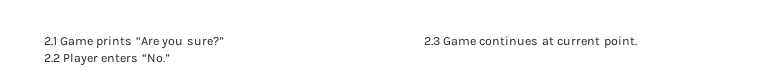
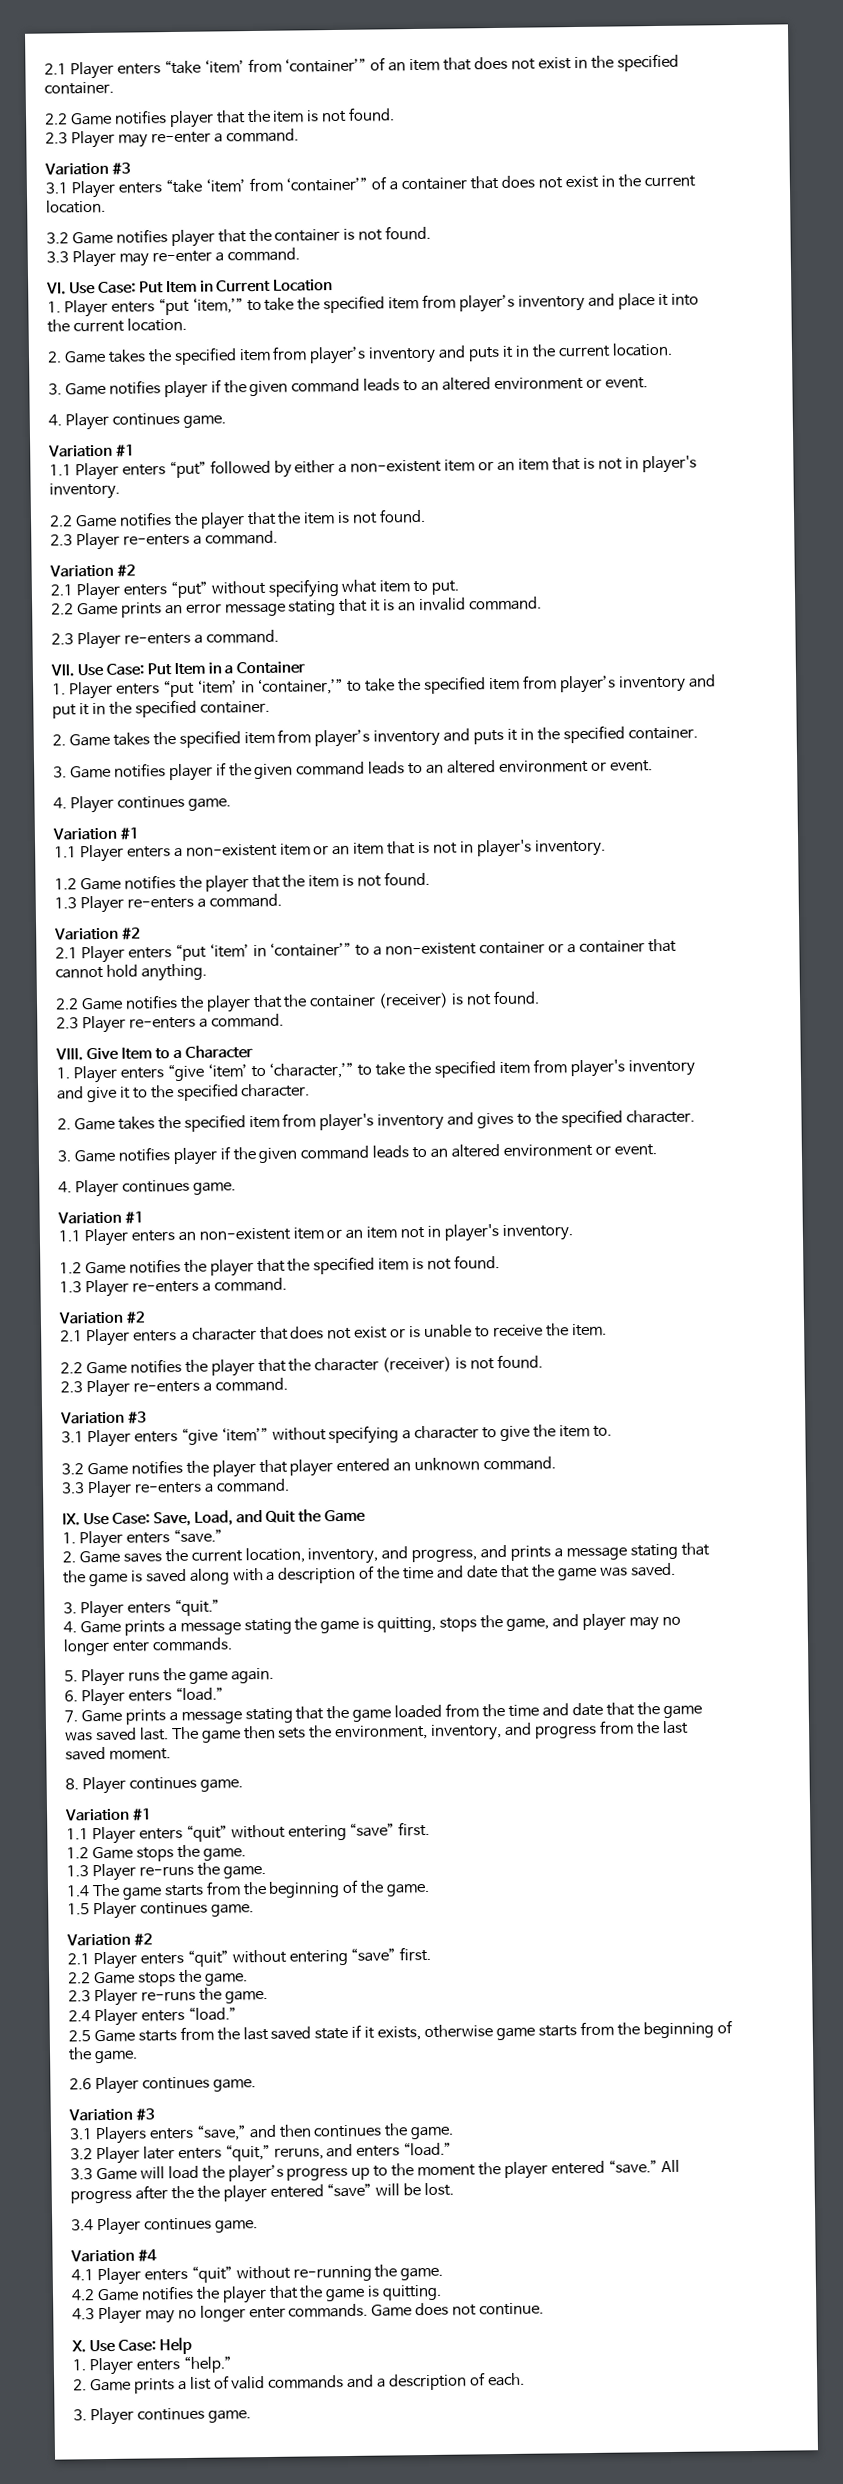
[43,36,224,49] [43,53,170,66] [423,36,637,48] 2.1 Game prints “Are you sure?” // 2.2 Player enters “No.” // 2.3 Game continues at current point. -> [44,53,679,80] [44,81,114,95] [44,107,396,129] [45,128,299,149] [44,162,131,176] [45,174,696,199] [46,199,106,214] [46,225,432,248] [46,247,300,268] [46,279,334,295] [47,293,699,318] [47,317,187,333] [47,342,673,365] [48,376,648,399] [48,412,226,431] [48,444,135,458] [49,455,697,481] [49,482,120,500] [49,508,427,530] [50,530,278,551] [49,564,136,578] [50,578,460,601] [51,596,542,618] [51,629,279,650] [50,661,306,677] [52,674,716,700] [52,699,270,719] [52,725,698,748] [53,759,653,782] [53,795,231,814] [52,827,139,841] [54,839,606,863] [54,871,431,893] [54,893,282,914] [54,927,141,941] [55,938,677,964] [55,963,207,982] [55,990,541,1013] [56,1013,284,1034] [55,1045,253,1061] [56,1059,695,1084] [57,1083,311,1103] [57,1109,695,1132] [57,1143,657,1166] [58,1179,236,1198] [57,1211,144,1225] [58,1224,573,1247] [59,1255,501,1277] [59,1277,287,1298] [58,1311,145,1325] [60,1323,607,1347] [60,1354,544,1377] [60,1377,288,1398] [60,1411,147,1425] [61,1424,612,1448] [61,1456,557,1478] [61,1478,290,1499] [62,1509,367,1527] [62,1528,223,1549] [62,1542,710,1565] [63,1562,676,1587] [63,1598,220,1619] [63,1613,681,1636] [63,1637,233,1656] [64,1667,274,1687] [64,1686,224,1707] [64,1702,702,1725] [65,1720,689,1743] [65,1746,171,1761] [65,1776,243,1795] [65,1808,152,1822] [66,1821,431,1845] [66,1844,246,1862] [66,1862,266,1882] [66,1879,431,1900] [67,1901,254,1920] [66,1933,153,1947] [67,1946,432,1970] [68,1969,248,1987] [68,1987,268,2007] [68,2006,237,2027] [68,2020,733,2043] [68,2047,138,2064] [69,2076,256,2095] [68,2108,155,2122] [69,2123,455,2145] [70,2141,453,2165] [70,2159,680,2183] [70,2182,455,2204] [71,2217,258,2236] [70,2249,157,2263] [71,2264,444,2286] [71,2284,443,2304] [72,2302,545,2325] [71,2336,192,2355] [72,2355,232,2376] [73,2372,525,2394] [73,2407,251,2426] 2.1 Player enters “take ‘item’ from ‘container’” of an item that does not exist in the specified container. // 2.2 Game notifies player that the item is not found. // 2.3 Player may re-enter a command. // Variation #3 // 3.1 Player enters “take ‘item’ from ‘container’” of a container that does not exist in the current location. // 3.2 Game notifies player that the container is not found. // 3.3 Player may re-enter a command. // VI. Use Case: Put Item in Current Location // 1. Player enters “put ‘item,’” to take the specified item from player’s inventory and place it into the current location. // 2. Game takes the specified item from player’s inventory and puts it in the current location. // 3. Game notifies player if the given command leads to an altered environment or event. // 4. Player continues game. // Variation #1 // 1.1 Player enters “put” followed by either a non-existent item or an item that is not in player's inventory. // 2.2 Game notifies the player that the item is not found. // 2.3 Player re-enters a command. // Variation #2 // 2.1 Player enters “put” without specifying what item to put. // 2.2 Game prints an error message stating that it is an invalid command. // 2.3 Player re-enters a command. // VII. Use Case: Put Item in a Container // 1. Player enters “put ‘item’ in ‘container,’” to take the specified item from player’s inventory and put it in the specified container. // 2. Game takes the specified item from player’s inventory and puts it in the specified container. // 3. Game notifies player if the given command leads to an altered environment or event. // 4. Player continues game. // Variation #1 // 1.1 Player enters a non-existent item or an item that is not in player's inventory. // 1.2 Game notifies the player that the item is not found. // 1.3 Player re-enters a command. // Variation #2 // 2.1 Player enters “put ‘item’ in ‘container’” to a non-existent container or a container that cannot hold anything. // 2.2 Game notifies the player that the container (receiver) is not found. // 2.3 Player re-enters a command. // VIII. Give Item to a Character // 1. Player enters “give ‘item’ to ‘character,’” to take the specified item from player's inventory and give it to the specified character. // 2. Game takes the specified item from player's inventory and gives to the specified character. // 3. Game notifies player if the given command leads to an altered environment or event. // 4. Player continues game. // Variation #1 // 1.1 Player enters an non-existent item or an item not in player's inventory. // 1.2 Game notifies the player that the specified item is not found. // 1.3 Player re-enters a command. // Variation #2 // 2.1 Player enters a character that does not exist or is unable to receive the item. // 2.2 Game notifies the player that the character (receiver) is not found. // 2.3 Player re-enters a command. // Variation #3 // 3.1 Player enters “give ‘item’” without specifying a character to give the item to. // 3.2 Game notifies the player that player entered an unknown command. // 3.3 Player re-enters a command. // IX. Use Case: Save, Load, and Quit the Game // 1. Player enters “save.” // 2. Game saves the current location, inventory, and progress, and prints a message stating that the game is saved along with a description of the time and date that the game was saved. // 3. Player enters “quit.” // 4. Game prints a message stating the game is quitting, stops the game, and player may no longer enter commands. // 5. Player runs the game again. // 6. Player enters “load.” // 7. Game prints a message stating that the game loaded from the time and date that the game was saved last. The game then sets the environment, inventory, and progress from the last saved moment. // 8. Player continues game. // Variation #1 // 1.1 Player enters “quit” without entering “save” first. // 1.2 Game stops the game. // 1.3 Player re-runs the game. // 1.4 The game starts from the beginning of the game. // 1.5 Player continues game. // Variation #2 // 2.1 Player enters “quit” without entering “save” first. // 2.2 Game stops the game. // 2.3 Player re-runs the game. // 2.4 Player enters “load.” // 2.5 Game starts from the last saved state if it exists, otherwise game starts from the beginning of the game. // 2.6 Player continues game. // Variation #3 // 3.1 Players enters “save,” and then continues the game. // 3.2 Player later enters “quit,” reruns, and enters “load.” // 3.3 Game will load the player’s progress up to the moment the player entered “save.” All progress after the the player entered “save” will be lost. // 3.4 Player continues game. // Variation #4 // 4.1 Player enters “quit” without re-running the game. // 4.2 Game notifies the player that the game is quitting. // 4.3 Player may no longer enter commands. Game does not continue. // X. Use Case: Help // 1. Player enters “help.” // 2. Game prints a list of valid commands and a description of each. // 3. Player continues game.

